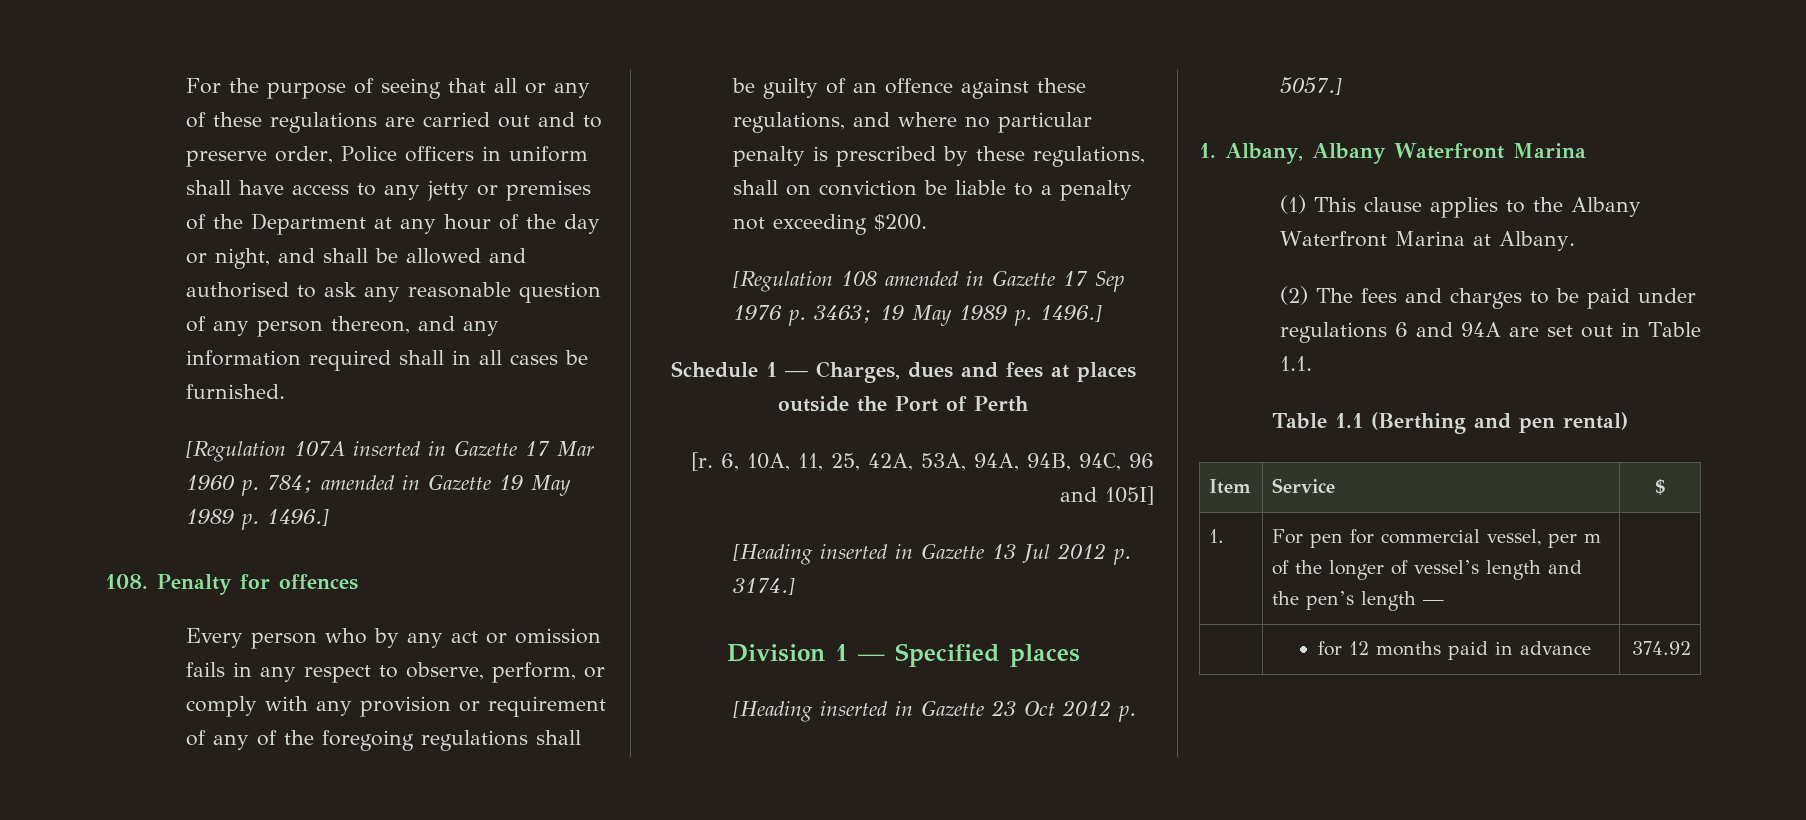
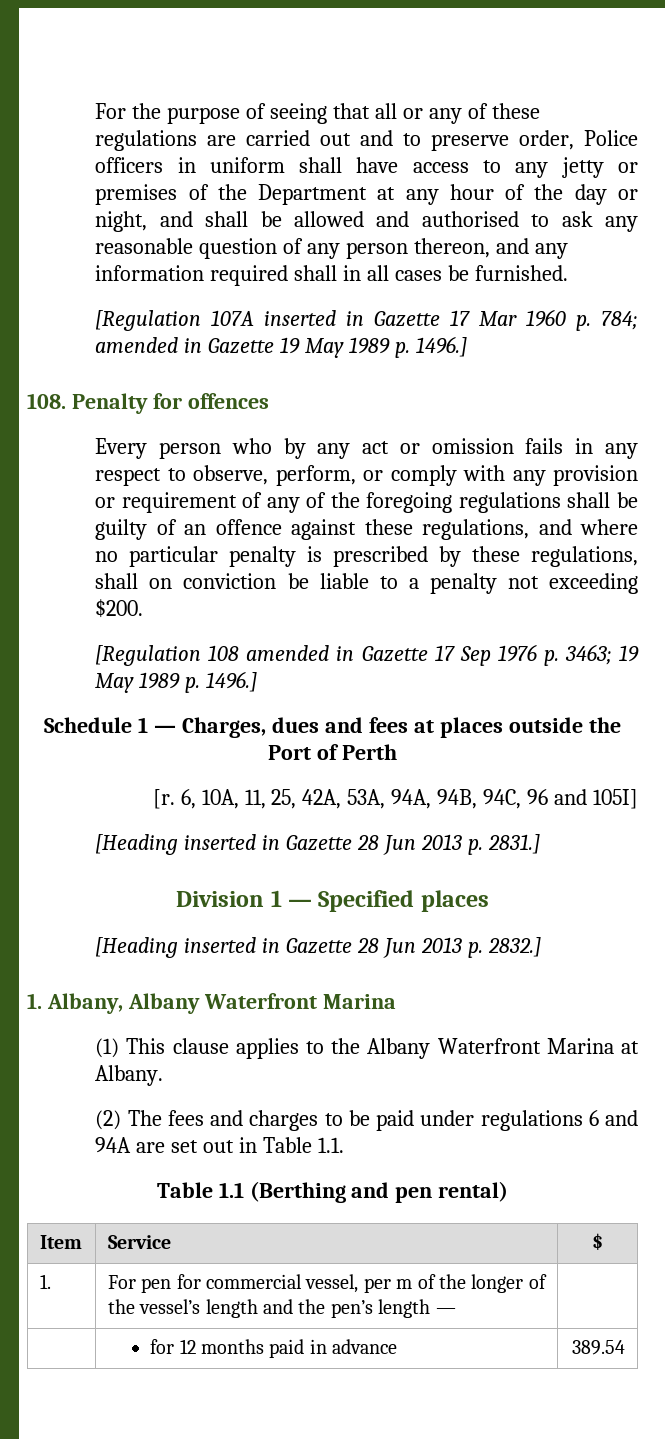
[992,543,1132,565] [733,577,796,595] 13 Jul 2012 p. 3174.] -> [357,834,540,855] 28 Jun 2013 p. 2831.]
[991,700,1137,722] [1280,77,1343,95] 23 Oct 2012 p. 5057.] -> [357,937,541,958] 28 Jun 2013 p. 2832.]
(1409, 567) none -> [107,1299,135,1314] the
[1631,641,1691,655] 374.92 -> [572,1340,626,1355] 389.54

